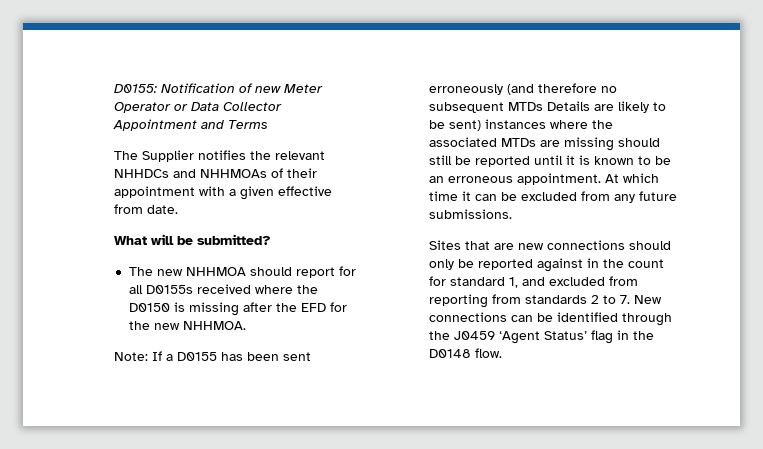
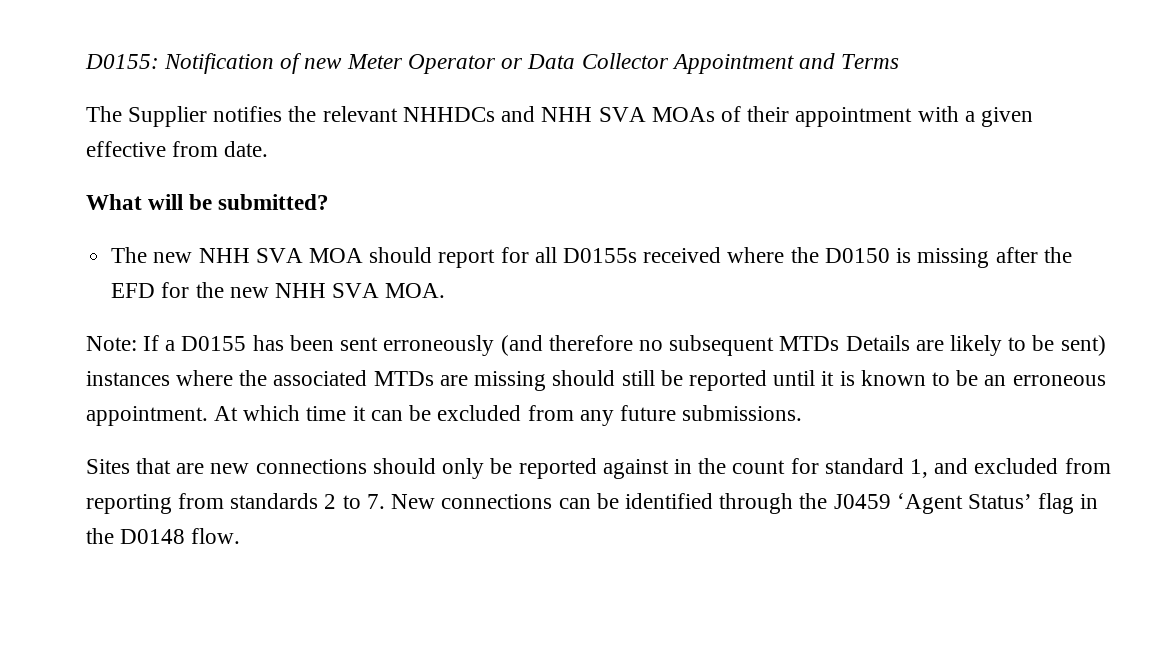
[199,169,267,178] NHHMOAs -> [541,107,715,122] NHH SVA MOAs
[186,267,247,276] NHHMOA -> [198,248,363,263] NHH SVA MOA
[183,321,247,330] NHHMOA. -> [274,283,446,298] NHH SVA MOA.

